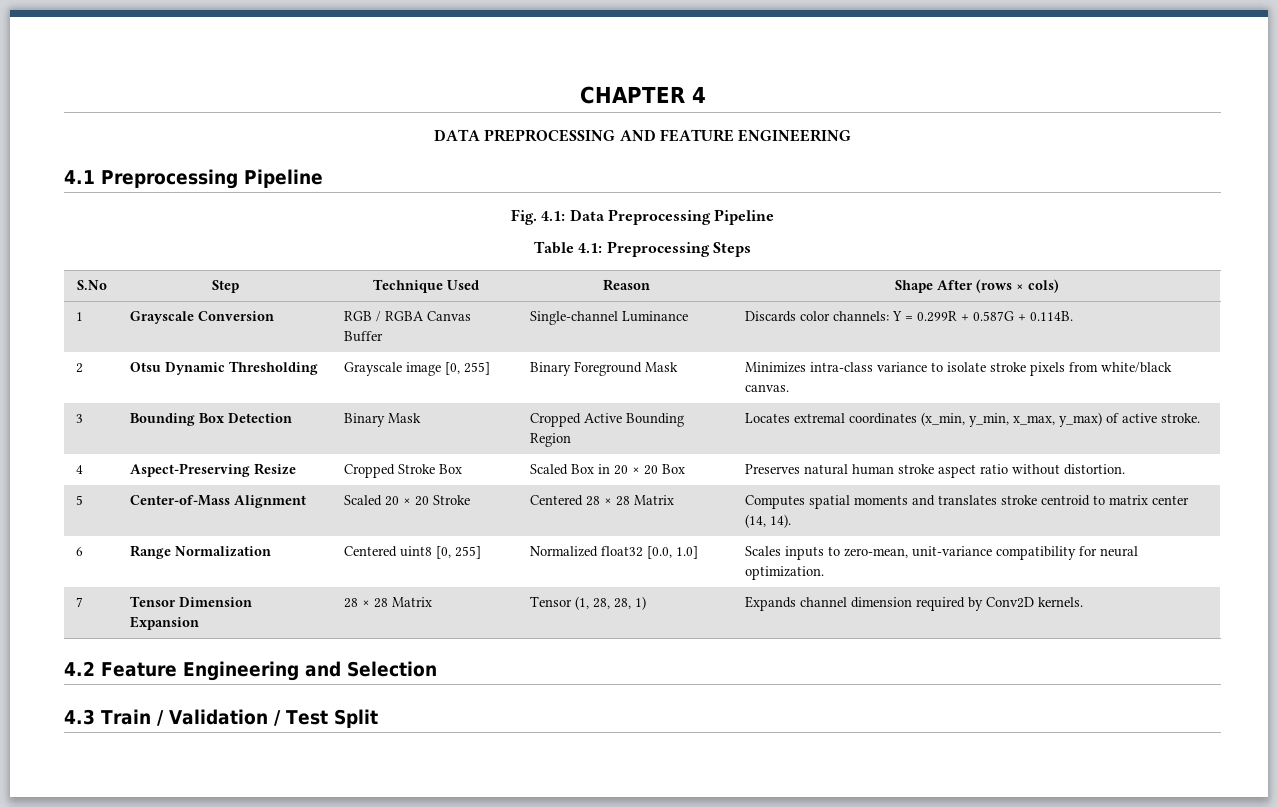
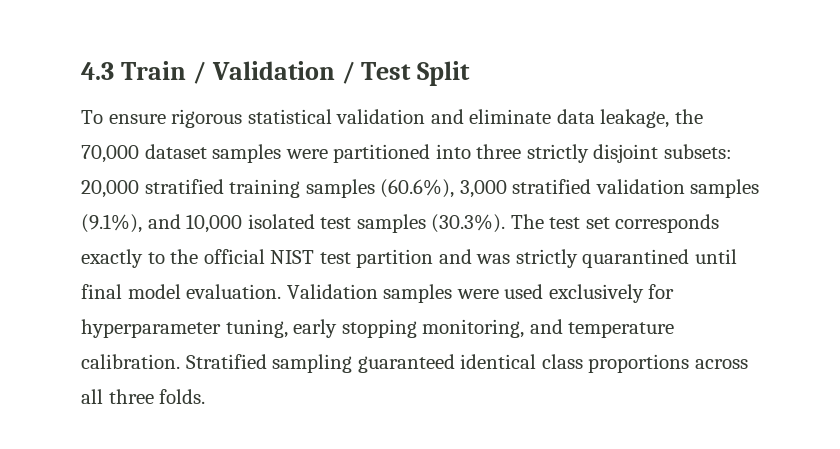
[579,86,706,104] [433,129,852,142] [64,169,323,189] [510,209,775,225] [534,241,751,257] [76,280,107,290] [212,280,239,293] [372,279,479,293] [602,279,650,291] [895,279,1059,293] [75,312,83,321] [129,311,274,324] [343,311,471,322] [343,331,383,342] [529,311,688,325] [744,311,1073,322] [75,363,83,373] [129,361,318,375] [343,362,490,376] [529,361,678,376] [744,362,1172,376] [744,384,789,392] [75,414,83,423] [129,413,292,426] [343,413,421,427] [529,413,684,427] [529,433,571,447] [744,412,1200,427] [75,465,83,474] [129,463,296,477] [343,464,462,478] [529,464,685,475] [744,464,1125,478] [75,495,83,505] [129,495,306,508] [343,495,470,506] [529,495,674,506] [744,495,1189,509] [744,514,791,528] [75,547,83,556] [129,545,271,559] [343,546,481,559] [529,546,698,559] [744,546,1138,560] [744,566,824,580] [75,597,83,607] [129,596,252,607] [129,616,199,630] [343,597,432,608] [529,596,646,610] [744,596,1083,611] [64,661,437,681] CHAPTER 4 // DATA PREPROCESSING AND FEATURE ENGINEERING // 4.1 Preprocessing Pipeline // Fig. 4.1: Data Preprocessing Pipeline // Table 4.1: Preprocessing Steps // S.No | Step | Technique Used | Reason | Shape After (rows × cols) // 1 | Grayscale Conversion | RGB / RGBA Canvas Buffer | Single-channel Luminance | Discards color channels: Y = 0.299R + 0.587G + 0.114B. // 2 | Otsu Dynamic Thresholding | Grayscale image [0, 255] | Binary Foreground Mask | Minimizes intra-class variance to isolate stroke pixels from white/black canvas. // 3 | Bounding Box Detection | Binary Mask | Cropped Active Bounding Region | Locates extremal coordinates (x_min, y_min, x_max, y_max) of active stroke. // 4 | Aspect-Preserving Resize | Cropped Stroke Box | Scaled Box in 20 × 20 Box | Preserves natural human stroke aspect ratio without distortion. // 5 | Center-of-Mass Alignment | Scaled 20 × 20 Stroke | Centered 28 × 28 Matrix | Computes spatial moments and translates stroke centroid to matrix center (14, 14). // 6 | Range Normalization | Centered uint8 [0, 255] | Normalized float32 [0.0, 1.0] | Scales inputs to zero-mean, unit-variance compatibility for neural optimization. // 7 | Tensor Dimension Expansion | 28 × 28 Matrix | Tensor (1, 28, 28, 1) | Expands channel dimension required by Conv2D kernels. // 4.2 Feature Engineering and Selection // -> (81, 71) none
(378, 718) none -> [81,109,703,128] [81,144,732,163] [81,179,760,198] [81,214,720,233] [81,249,737,268] [81,284,675,303] [81,319,675,338] [81,354,748,373] [81,389,206,404] // To ensure rigorous statistical validation and eliminate data leakage, the 70,000 dataset samples were partitioned into three strictly disjoint subsets: 20,000 stratified training samples (60.6%), 3,000 stratified validation samples (9.1%), and 10,000 isolated test samples (30.3%). The test set corresponds exactly to the official NIST test partition and was strictly quarantined until final model evaluation. Validation samples were used exclusively for hyperparameter tuning, early stopping monitoring, and temperature calibration. Stratified sampling guaranteed identical class proportions across all three folds.

